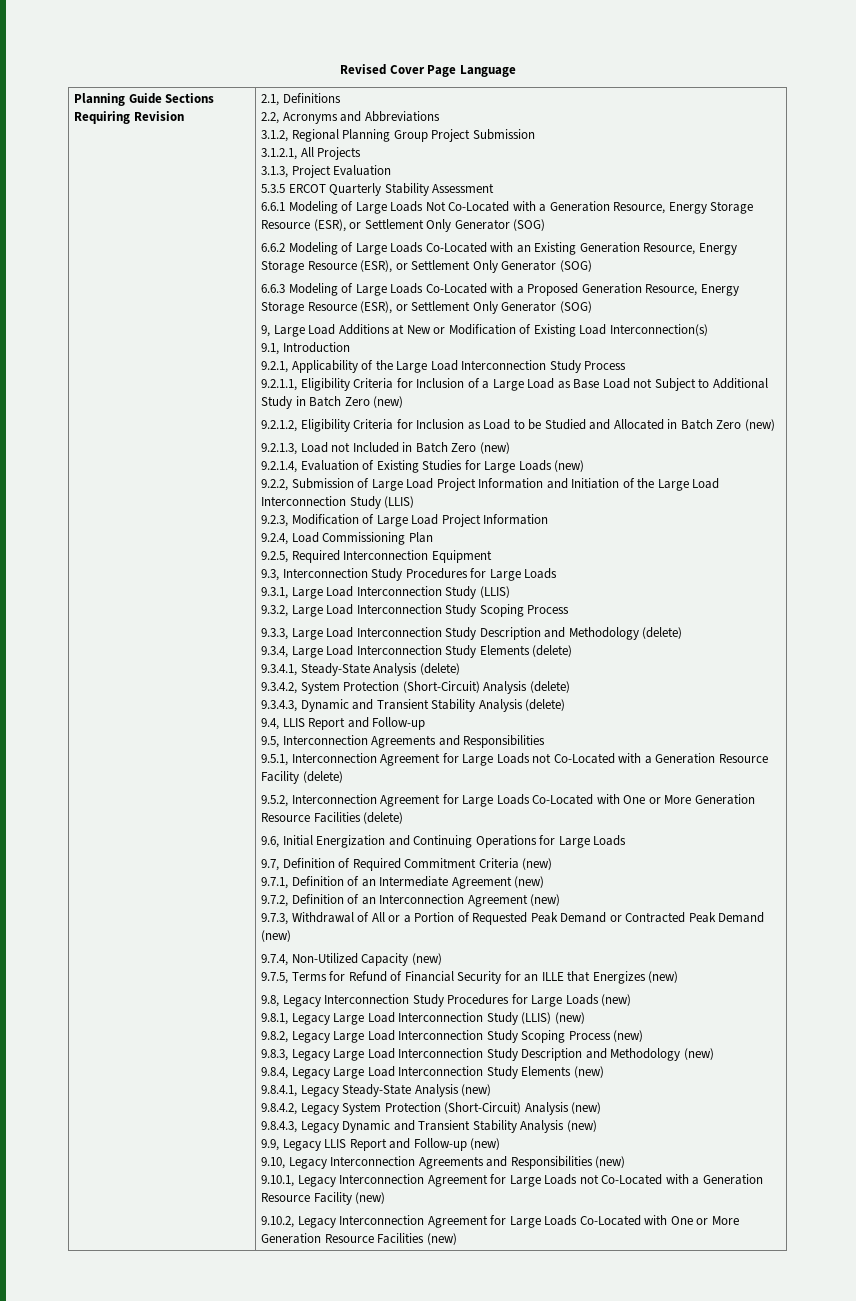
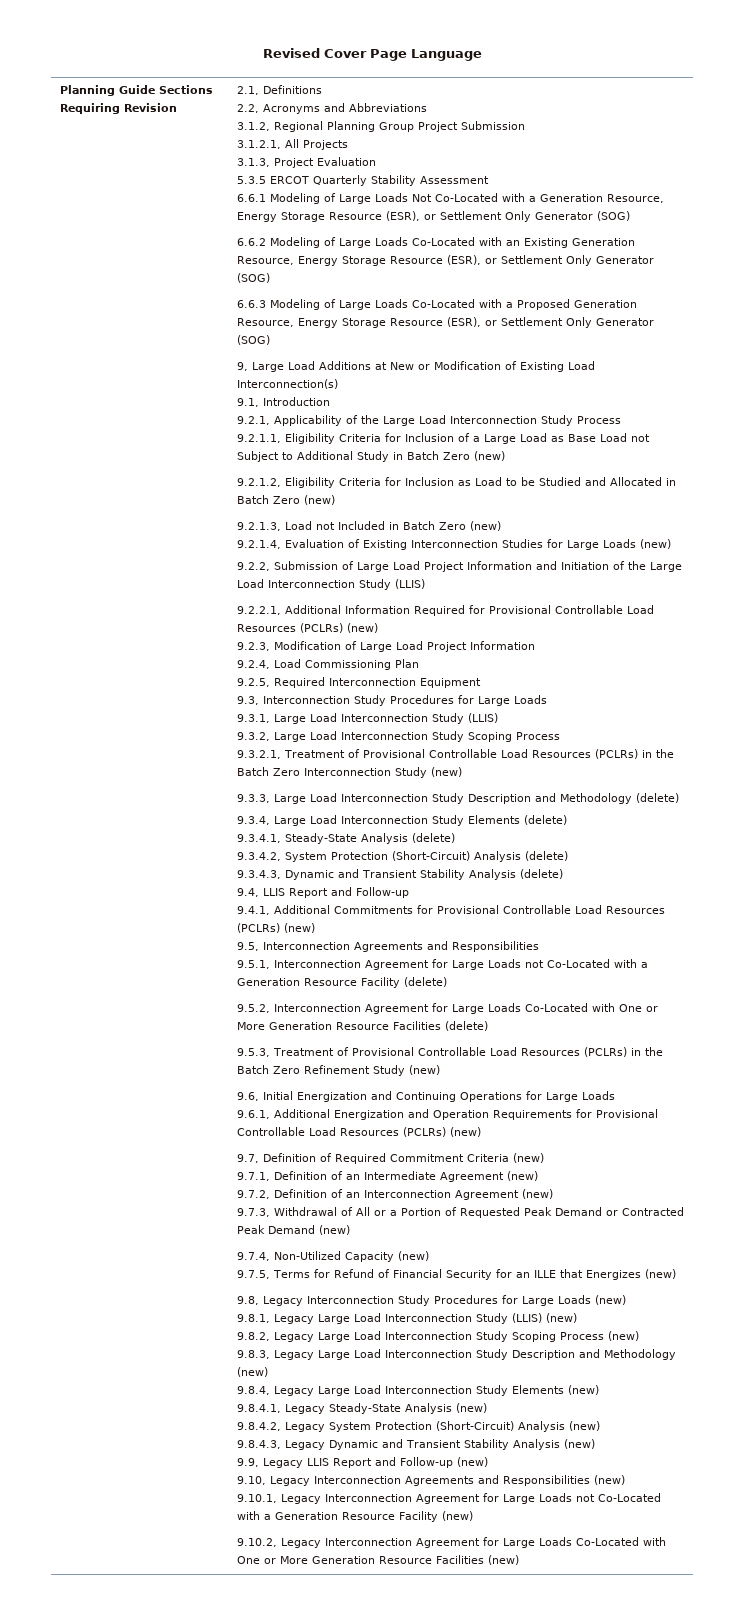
(419, 466) none -> [410,540,498,548] Interconnection
(415, 502) none -> [236,605,654,616] [236,623,378,633] // 9.2.2.1, Additional Information Required for Provisional Controllable Load Resources (PCLRs) (new)
(570, 609) none -> [236,749,674,759] [236,767,462,778] // 9.3.2.1, Treatment of Provisional Controllable Load Resources (PCLRs) in the Batch Zero Interconnection Study (new)
(426, 723) none -> [236,905,665,915] [236,923,315,933] // 9.4.1, Additional Commitments for Provisional Controllable Load Resources (PCLRs) (new)
(404, 818) none -> [236,1047,663,1057] [236,1065,440,1076] // 9.5.3, Treatment of Provisional Controllable Load Resources (PCLRs) in the Batch Zero Refinement Study (new)
(627, 840) none -> [236,1109,658,1120] [236,1127,481,1137] // 9.6.1, Additional Energization and Operation Requirements for Provisional Controllable Load Resources (PCLRs) (new)

